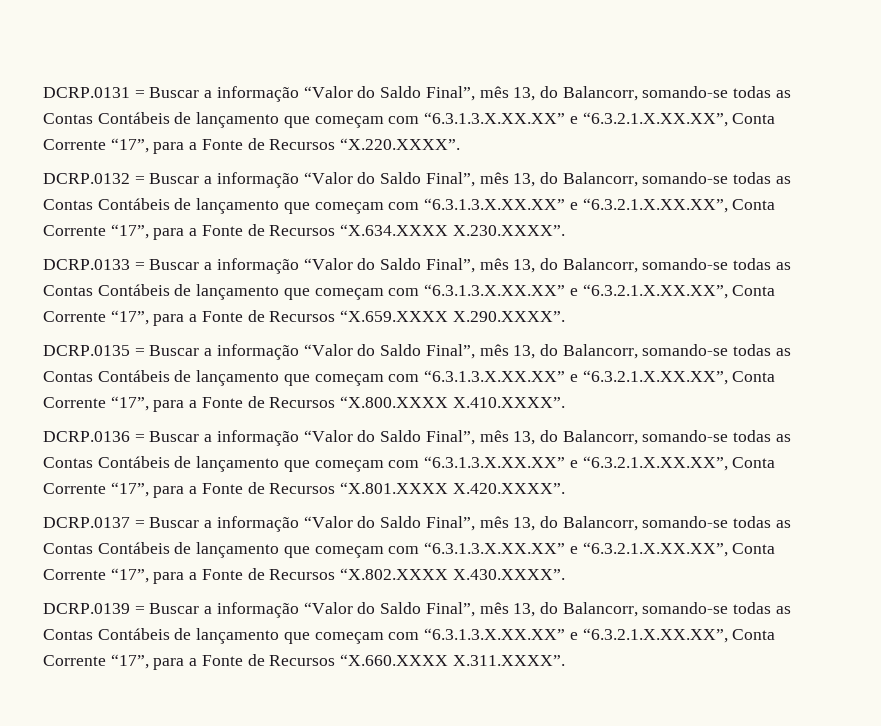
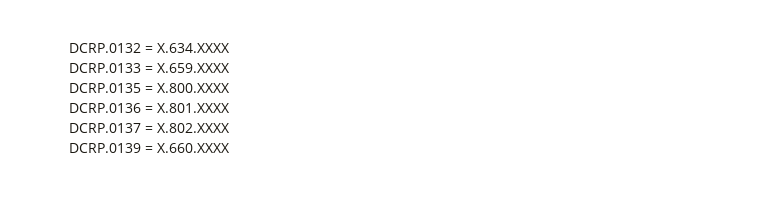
[43,86,791,102] [43,112,776,128] [43,138,461,154] [43,172,791,188] [43,198,776,214] [43,224,565,240] [43,258,791,274] [43,284,776,300] [43,310,565,326] [43,344,791,360] [43,370,776,386] [43,396,565,412] [43,430,791,446] [43,456,776,472] [43,482,565,498] [43,516,791,532] [43,542,776,558] [43,568,565,584] [43,602,791,618] [43,628,776,644] [43,654,565,670] DCRP.0131 = Buscar a informação “Valor do Saldo Final”, mês 13, do Balancorr, somando-se todas as Contas Contábeis de lançamento que começam com “6.3.1.3.X.XX.XX” e “6.3.2.1.X.XX.XX”, Conta Corrente “17”, para a Fonte de Recursos “X.220.XXXX”. // DCRP.0132 = Buscar a informação “Valor do Saldo Final”, mês 13, do Balancorr, somando-se todas as Contas Contábeis de lançamento que começam com “6.3.1.3.X.XX.XX” e “6.3.2.1.X.XX.XX”, Conta Corrente “17”, para a Fonte de Recursos “X.634.XXXX X.230.XXXX”. // DCRP.0133 = Buscar a informação “Valor do Saldo Final”, mês 13, do Balancorr, somando-se todas as Contas Contábeis de lançamento que começam com “6.3.1.3.X.XX.XX” e “6.3.2.1.X.XX.XX”, Conta Corrente “17”, para a Fonte de Recursos “X.659.XXXX X.290.XXXX”. // DCRP.0135 = Buscar a informação “Valor do Saldo Final”, mês 13, do Balancorr, somando-se todas as Contas Contábeis de lançamento que começam com “6.3.1.3.X.XX.XX” e “6.3.2.1.X.XX.XX”, Conta Corrente “17”, para a Fonte de Recursos “X.800.XXXX X.410.XXXX”. // DCRP.0136 = Buscar a informação “Valor do Saldo Final”, mês 13, do Balancorr, somando-se todas as Contas Contábeis de lançamento que começam com “6.3.1.3.X.XX.XX” e “6.3.2.1.X.XX.XX”, Conta Corrente “17”, para a Fonte de Recursos “X.801.XXXX X.420.XXXX”. // DCRP.0137 = Buscar a informação “Valor do Saldo Final”, mês 13, do Balancorr, somando-se todas as Contas Contábeis de lançamento que começam com “6.3.1.3.X.XX.XX” e “6.3.2.1.X.XX.XX”, Conta Corrente “17”, para a Fonte de Recursos “X.802.XXXX X.430.XXXX”. // DCRP.0139 = Buscar a informação “Valor do Saldo Final”, mês 13, do Balancorr, somando-se todas as Contas Contábeis de lançamento que começam com “6.3.1.3.X.XX.XX” e “6.3.2.1.X.XX.XX”, Conta Corrente “17”, para a Fonte de Recursos “X.660.XXXX X.311.XXXX”. -> [69,43,230,53] [69,63,230,73] [69,83,230,93] [69,103,230,113] [69,123,230,133] [69,143,230,153] DCRP.0132 = X.634.XXXX // DCRP.0133 = X.659.XXXX // DCRP.0135 = X.800.XXXX // DCRP.0136 = X.801.XXXX // DCRP.0137 = X.802.XXXX // DCRP.0139 = X.660.XXXX

